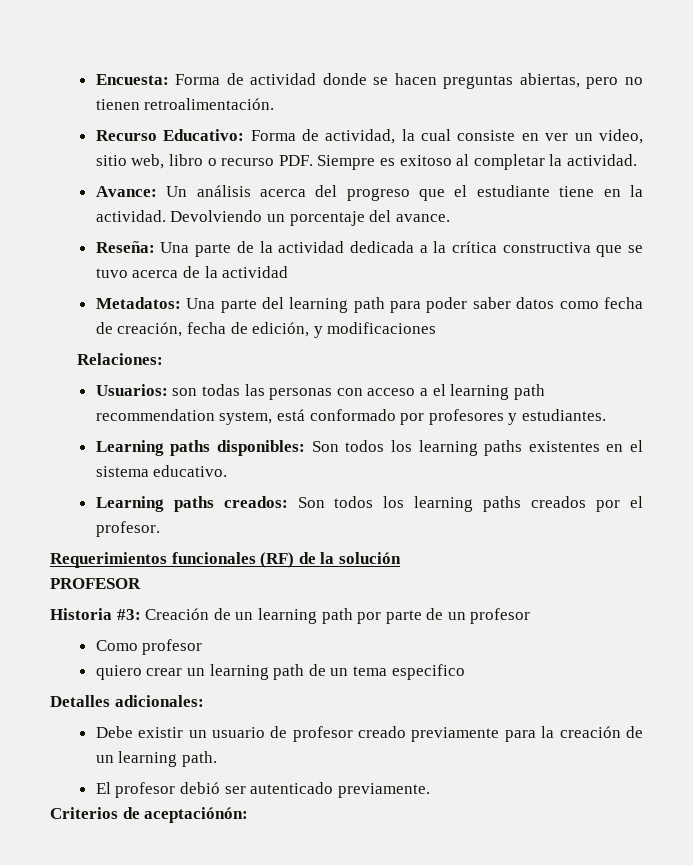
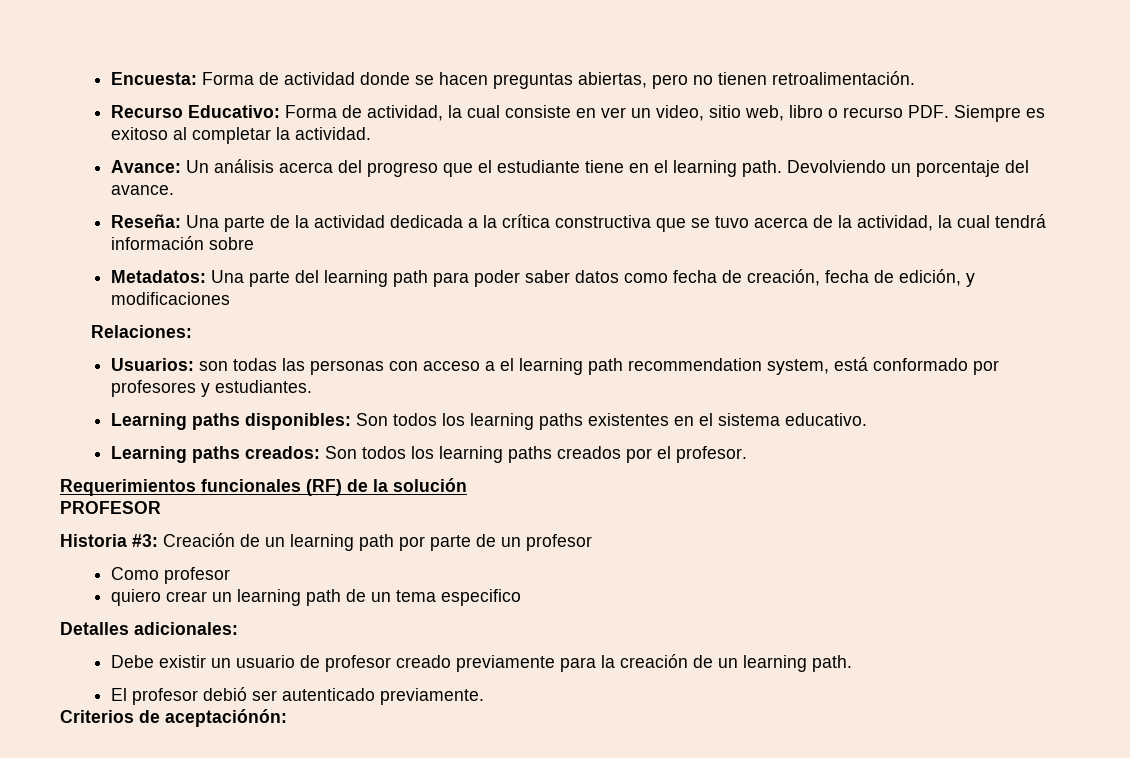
[630,185,643,197] [95,210,166,222] la actividad. -> [653,160,782,177] el learning path.
[222,266,289,278] actividad -> [856,214,1046,231] [110,236,254,250] actividad, la cual tendrá información sobre

